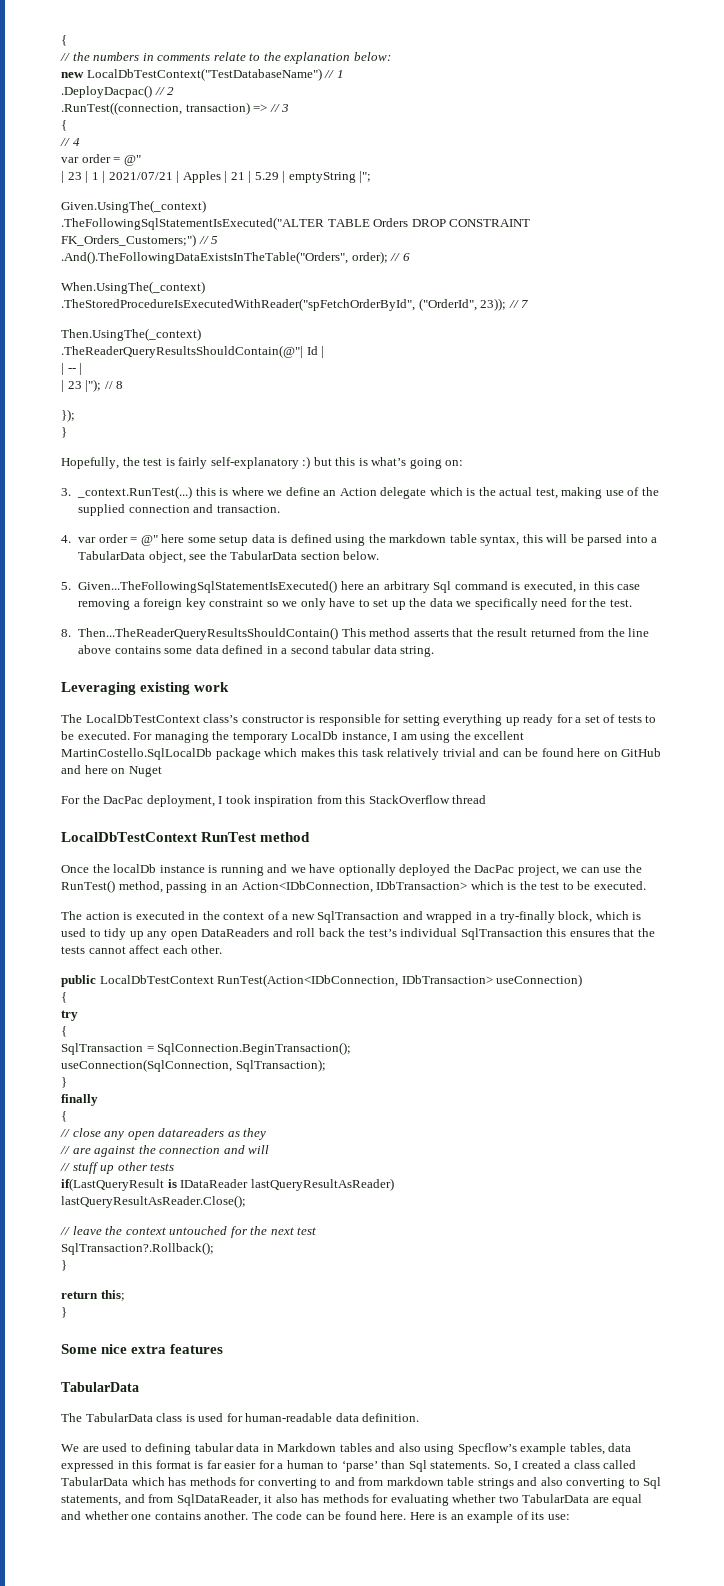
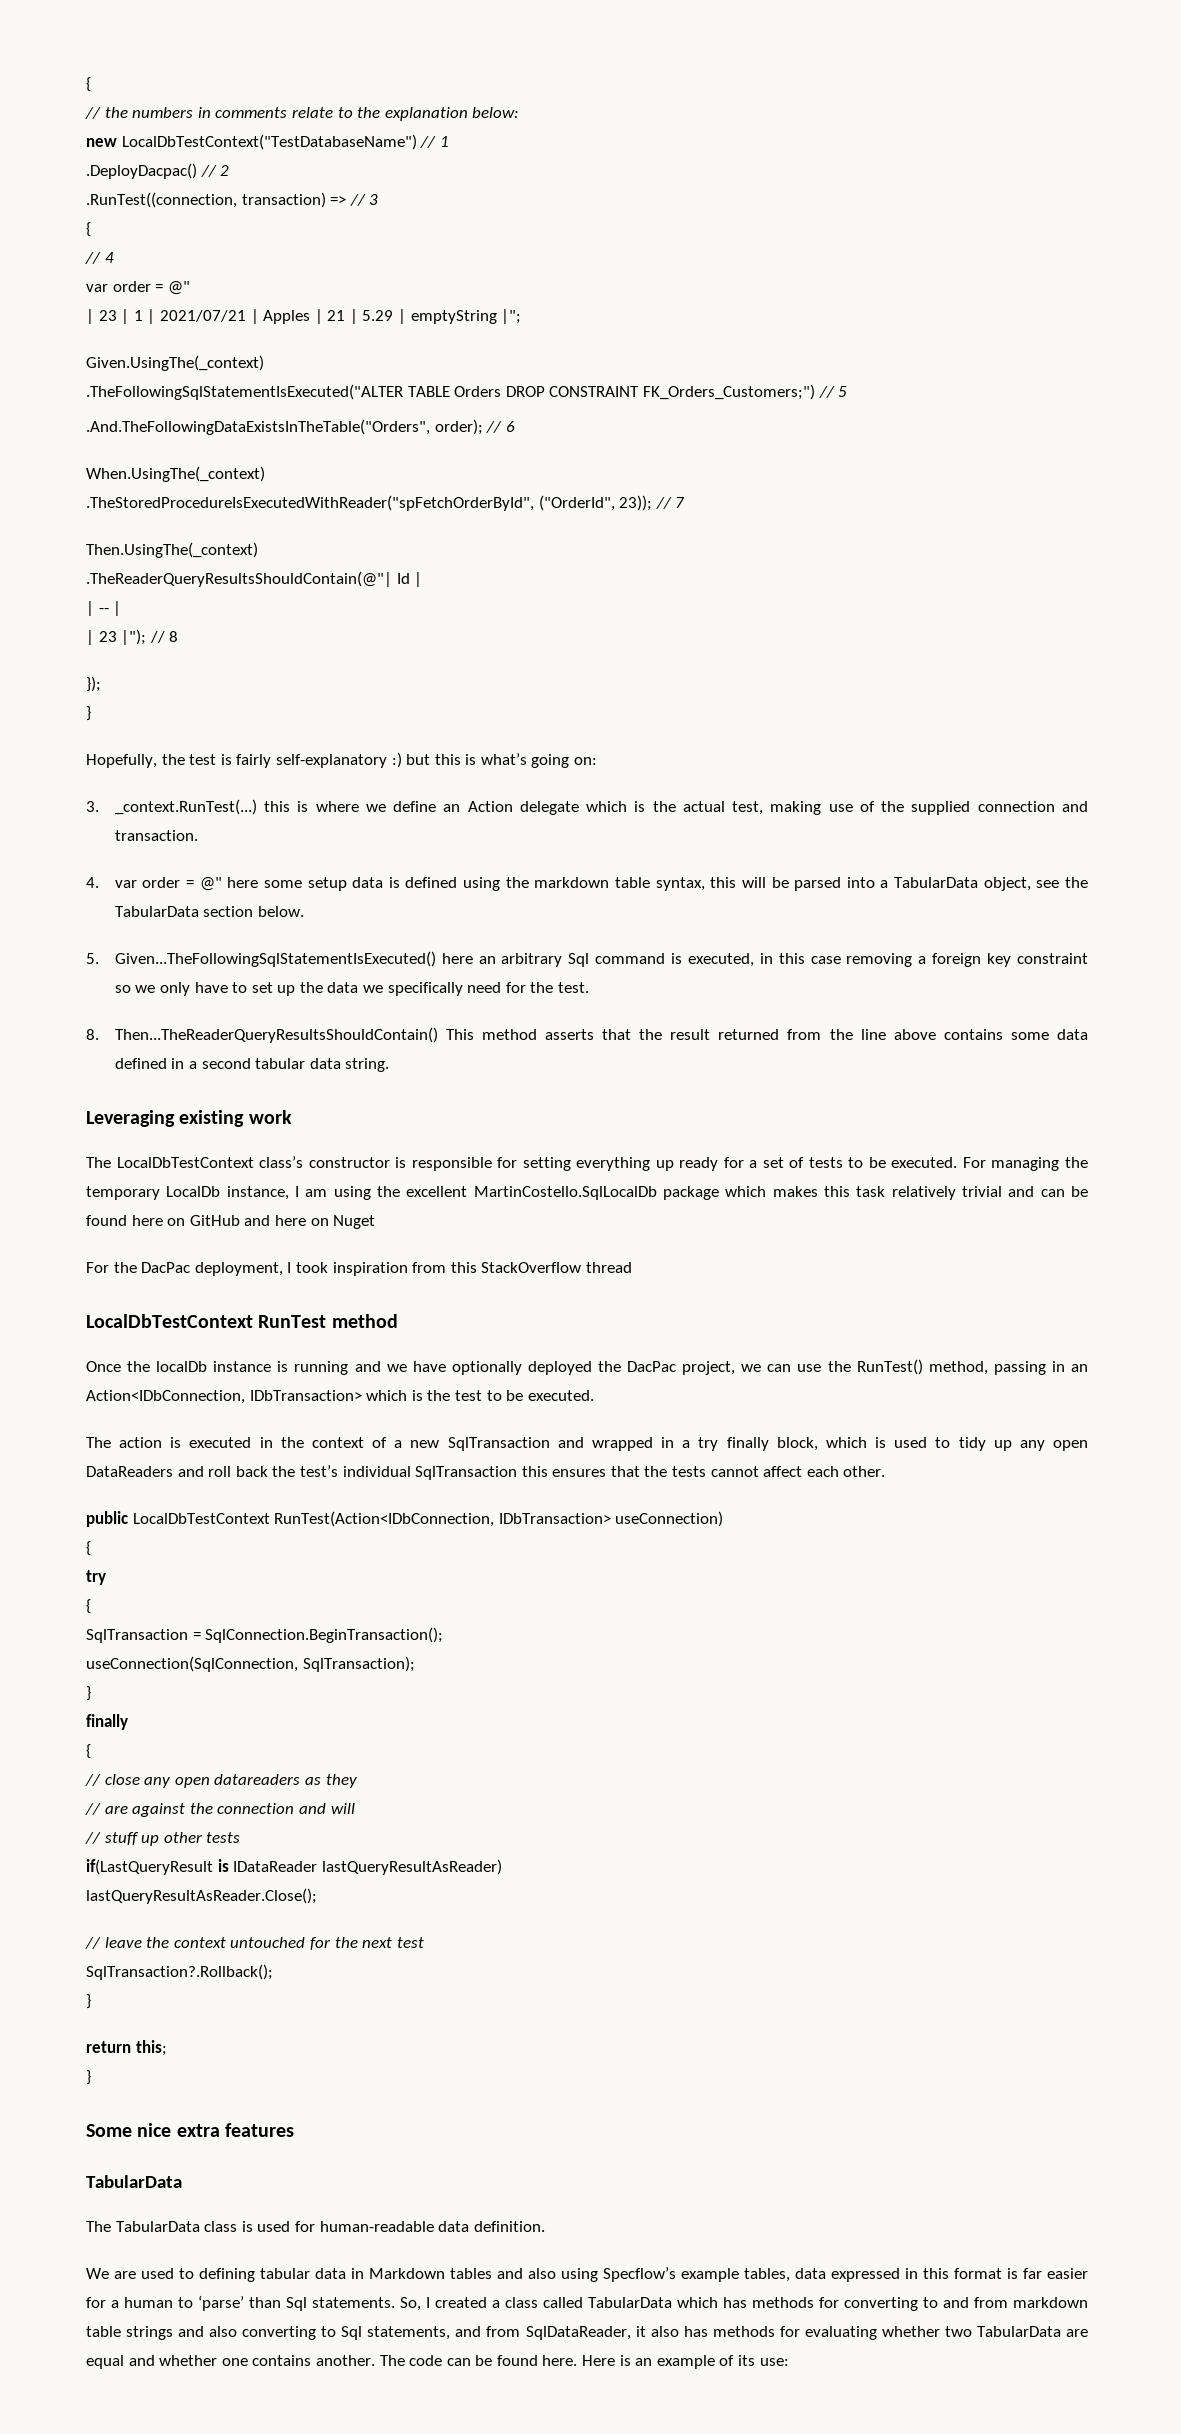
[61,251,348,264] .And().TheFollowingDataExistsInTheTable("Orders", -> [86,419,430,435] .And.TheFollowingDataExistsInTheTable("Orders",
[499,911,555,923] try-finally -> [698,1437,769,1451] try finally

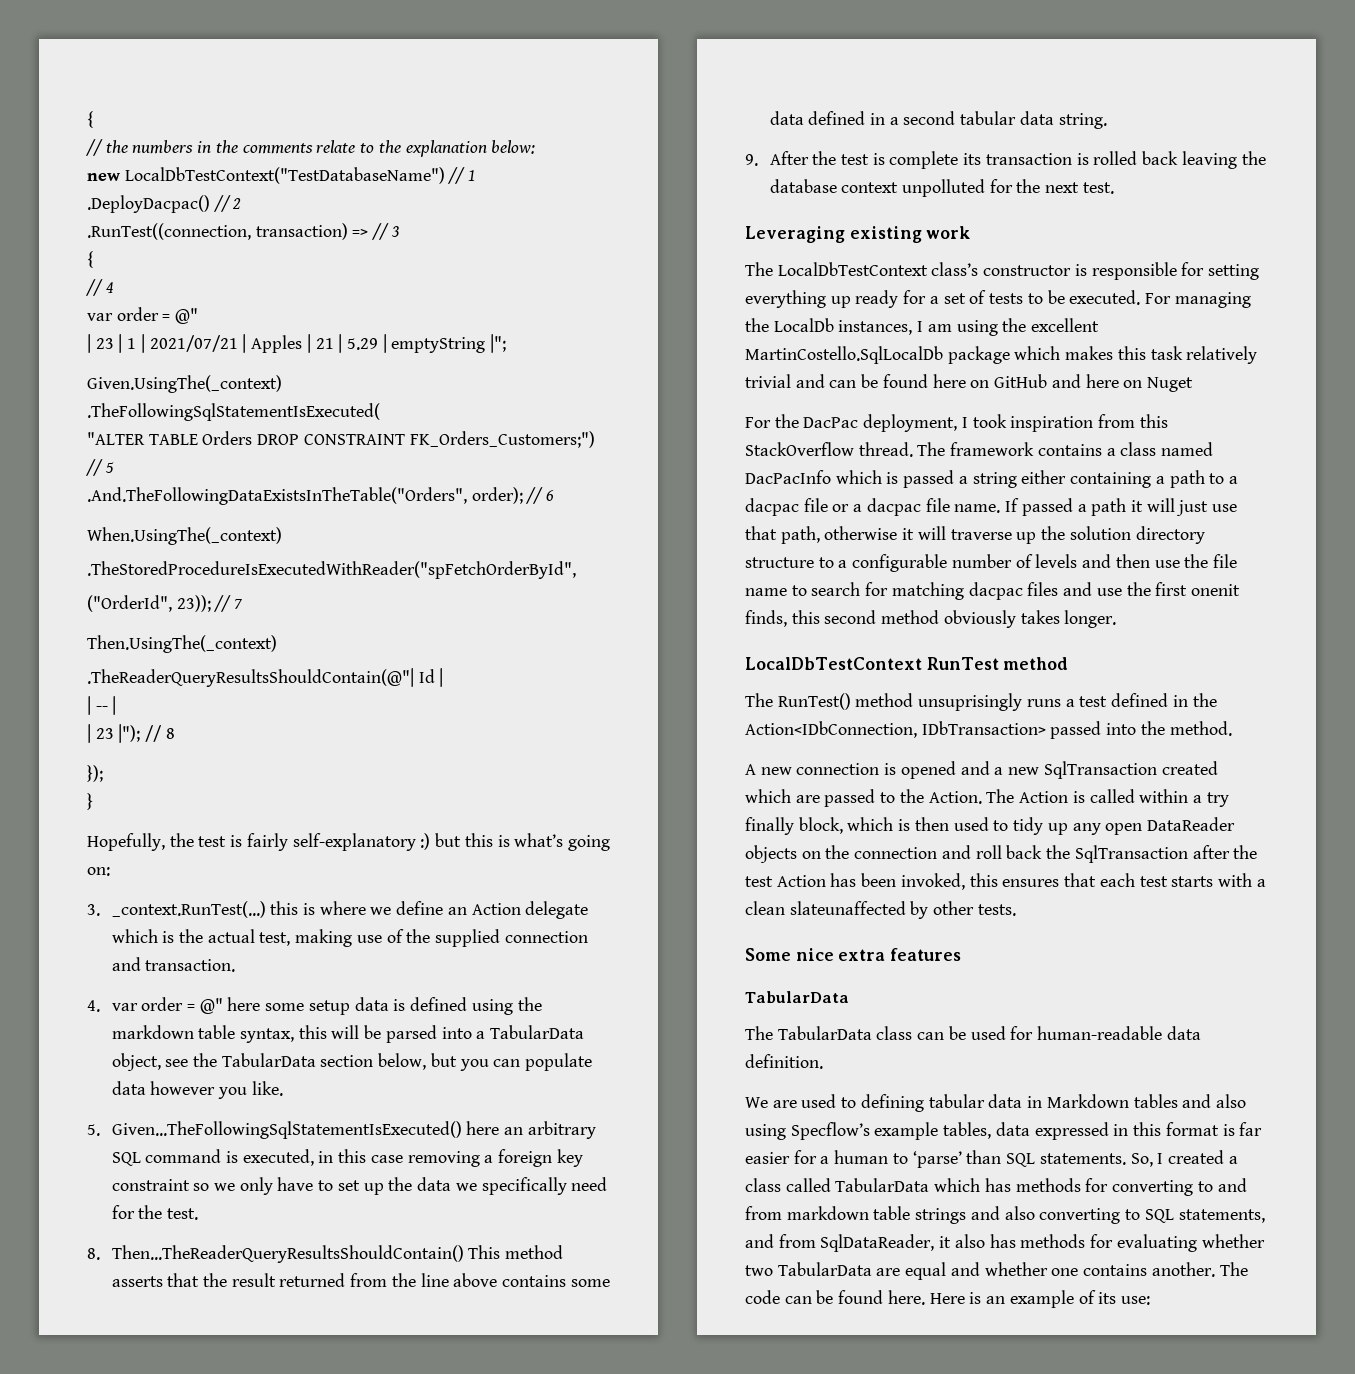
(211, 112) none -> [215,140,238,153] the
[86,384,403,400] .TheFollowingSqlStatementIsExecuted("ALTER -> [87,403,380,421] [87,432,145,445] .TheFollowingSqlStatementIsExecuted( // "ALTER
(534, 503) none -> (576, 570) //
[257,906,304,917] below. -> [378,1053,593,1071] [111,1081,283,1099] below, but you can populate data however you like.
[568,953,590,967] Sql -> [111,1152,141,1166] SQL
(390, 1065) none -> [745,151,1266,169] [769,179,1114,197] // 9. After the test is complete its transaction is rolled back leaving the database context unpolluted for the next test.
[86,1186,289,1200] temporary LocalDb instance, -> [773,318,913,335] LocalDb instances,
[585,1262,632,1273] [86,1314,398,1328] [86,1359,1089,1375] [86,1390,594,1404] [86,1437,675,1451] thread // LocalDbTestContext RunTest method // Once the localDb instance is running and we have optionally deployed the DacPac project, we can use the RunTest() method, passing in an Action<IDbConnection, IDbTransaction> which is the test to be executed. // The action is executed in the context of a new SqlTransaction and wrapped in -> [858,442,1214,457] [745,470,1238,488] [745,498,1238,516] [745,526,1205,544] [745,554,1237,572] [745,582,1240,600] [745,610,1117,628] [745,657,1069,670] [745,693,1217,711] [745,721,1232,739] [745,761,1218,779] [745,789,1189,807] thread. The framework contains a class named DacPacInfo which is passed a string either containing a path to a dacpac file or a dacpac file name. If passed a path it will just use that path, otherwise it will traverse up the solution directory structure to a configurable number of levels and then use the file name to search for matching dacpac files and use the first onenit finds, this second method obviously takes longer. // LocalDbTestContext RunTest method // The RunTest() method unsuprisingly runs a test defined in the Action<IDbConnection, IDbTransaction> passed into the method. // A new connection is opened and a new SqlTransaction created which are passed to the Action. The Action is called within
(887, 1442) none -> [914,817,949,831] then
[86,1465,886,1480] [86,1511,724,1527] [86,1541,91,1556] [86,1570,106,1585] [86,1599,91,1614] [86,1627,444,1643] [86,1656,415,1672] [86,1686,91,1701] [86,1714,128,1730] [86,1744,91,1759] [85,1774,357,1788] [85,1803,355,1817] [85,1832,241,1846] [86,1859,502,1875] [86,1888,317,1904] [85,1937,424,1950] [86,1964,273,1980] [86,1994,91,2009] [86,2040,167,2056] [86,2070,91,2085] DataReaders and roll back the test’s individual SqlTransaction this ensures that the tests cannot affect each other. // public LocalDbTestContext RunTest(Action<IDbConnection, IDbTransaction> useConnection) // { // try // { // SqlTransaction = SqlConnection.BeginTransaction(); // useConnection(SqlConnection, SqlTransaction); // } // finally // { // // close any open datareaders as they // // are against the connection and will // // stuff up other tests // if(LastQueryResult is IDataReader lastQueryResultAsReader) // lastQueryResultAsReader.Close(); // // leave the context untouched for the next test // SqlTransaction?.Rollback(); // } // return this; // } -> [1146,817,1235,831] [745,845,1258,863] [745,873,1266,890] [745,901,1016,919] DataReader objects on the connection and roll back the SqlTransaction after the test Action has been invoked, this ensures that each test starts with a clean slateunaffected by other tests.
[241,2221,253,2232] is -> [917,1026,966,1040] can be
[286,2297,307,2311] Sql -> [1006,1153,1036,1167] SQL
[341,2326,363,2340] Sql -> [1144,1209,1174,1223] SQL

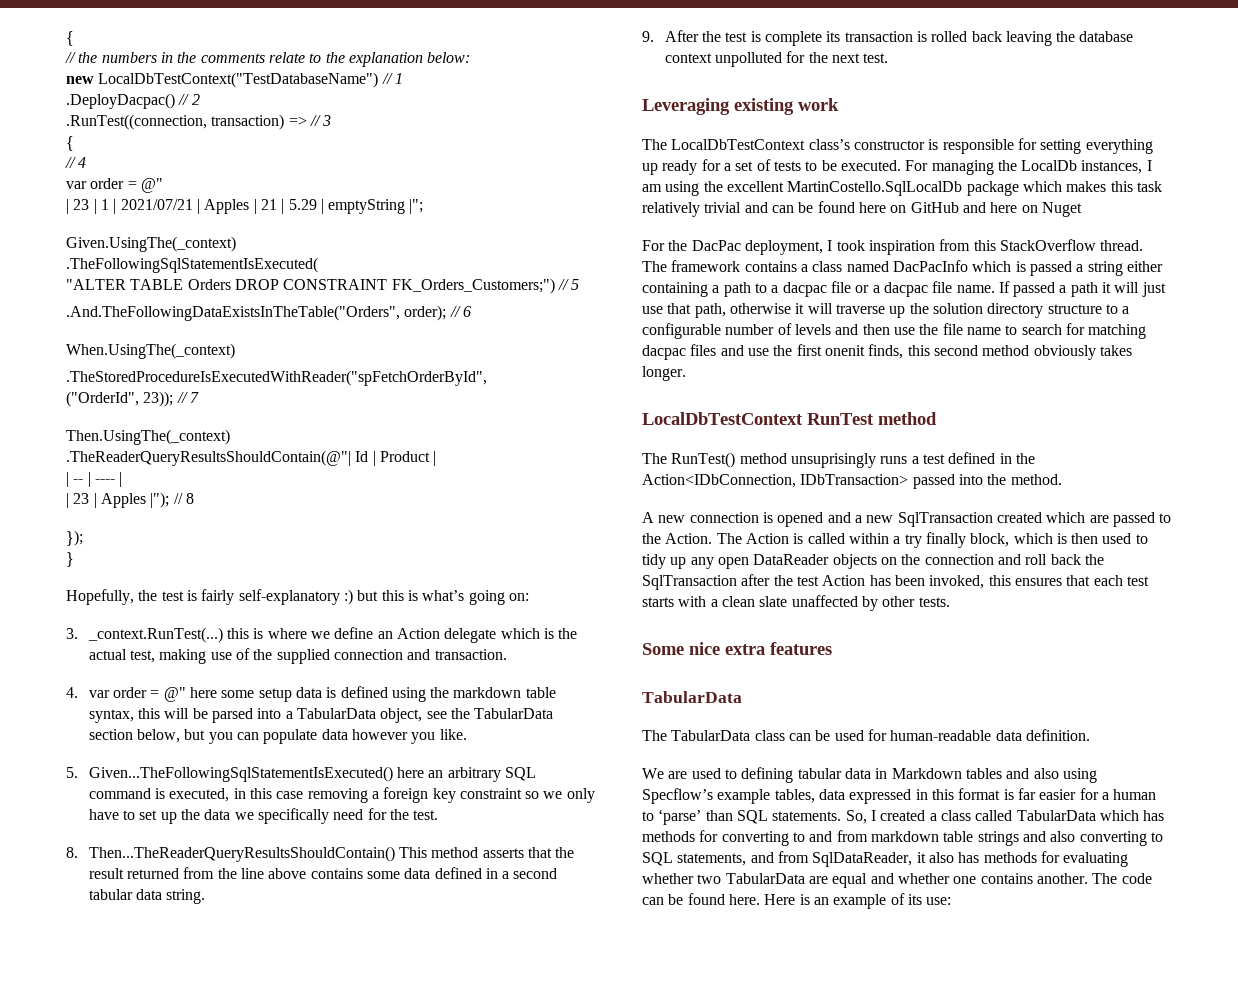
(444, 677) none -> [379,451,437,466] Product |
[87,724,114,743] // | 23 -> [94,472,123,487] [66,493,146,508] ---- | // | 23 | Apples
[789,901,906,915] slateunaffected -> [759,595,858,607] slate unaffected

